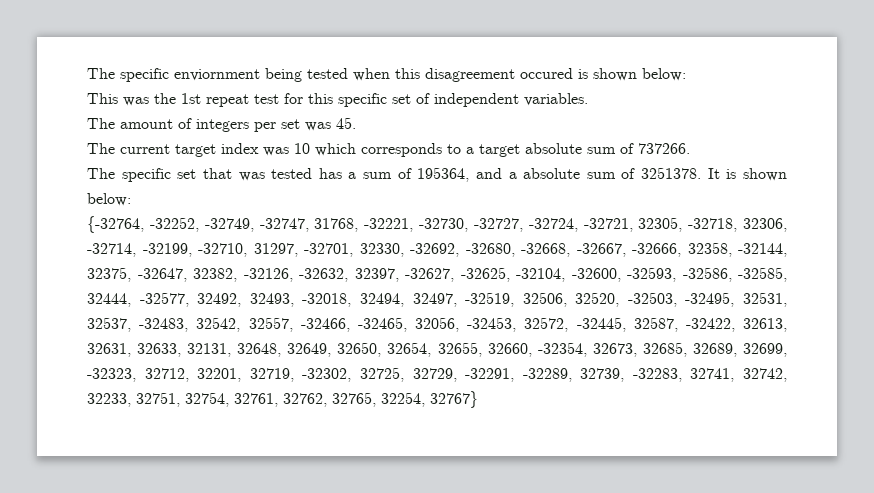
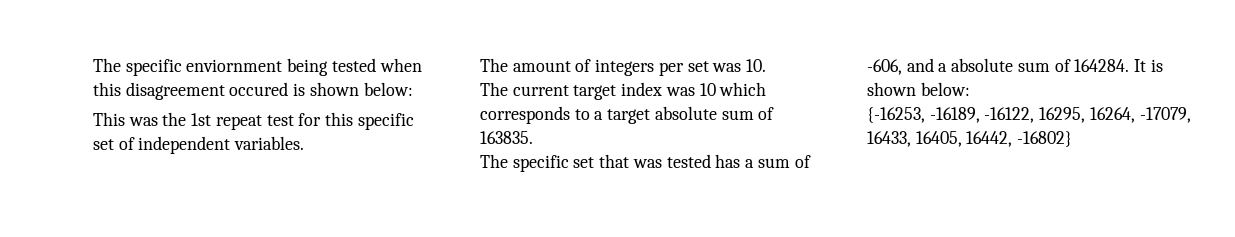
[336,117,356,129] 45. -> [746,59,767,72] 10.
[638,143,690,154] 737266. -> [480,131,533,144] 163835.
[417,167,470,182] 195364, -> [867,59,902,75] -606,
[641,167,702,179] 3251378. -> [1074,59,1130,72] 164284.
[87,216,788,233] [87,242,787,257] [87,267,787,282] [87,292,788,307] [87,317,787,332] [87,342,788,357] [87,367,788,382] [87,391,478,408] {-32764, -32252, -32749, -32747, 31768, -32221, -32730, -32727, -32724, -32721, 32305, -32718, 32306, -32714, -32199, -32710, 31297, -32701, 32330, -32692, -32680, -32668, -32667, -32666, 32358, -32144, 32375, -32647, 32382, -32126, -32632, 32397, -32627, -32625, -32104, -32600, -32593, -32586, -32585, 32444, -32577, 32492, 32493, -32018, 32494, 32497, -32519, 32506, 32520, -32503, -32495, 32531, 32537, -32483, 32542, 32557, -32466, -32465, 32056, -32453, 32572, -32445, 32587, -32422, 32613, 32631, 32633, 32131, 32648, 32649, 32650, 32654, 32655, 32660, -32354, 32673, 32685, 32689, 32699, -32323, 32712, 32201, 32719, -32302, 32725, 32729, -32291, -32289, 32739, -32283, 32741, 32742, 32233, 32751, 32754, 32761, 32762, 32765, 32254, 32767} -> [867,107,1191,123] [867,131,1073,147] {-16253, -16189, -16122, 16295, 16264, -17079, 16433, 16405, 16442, -16802}

